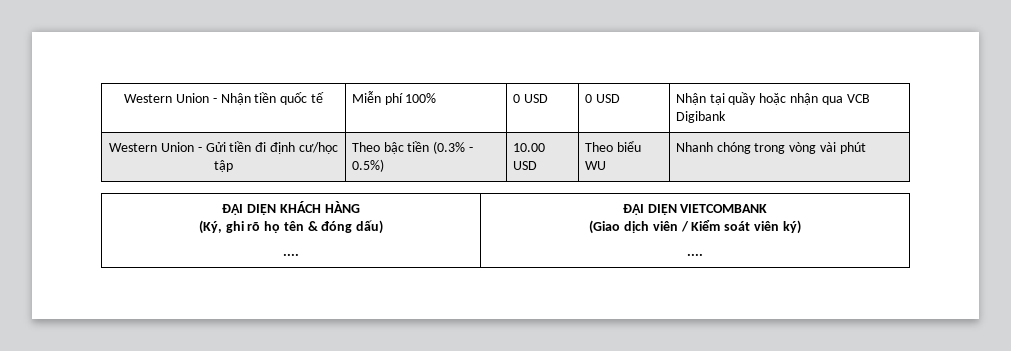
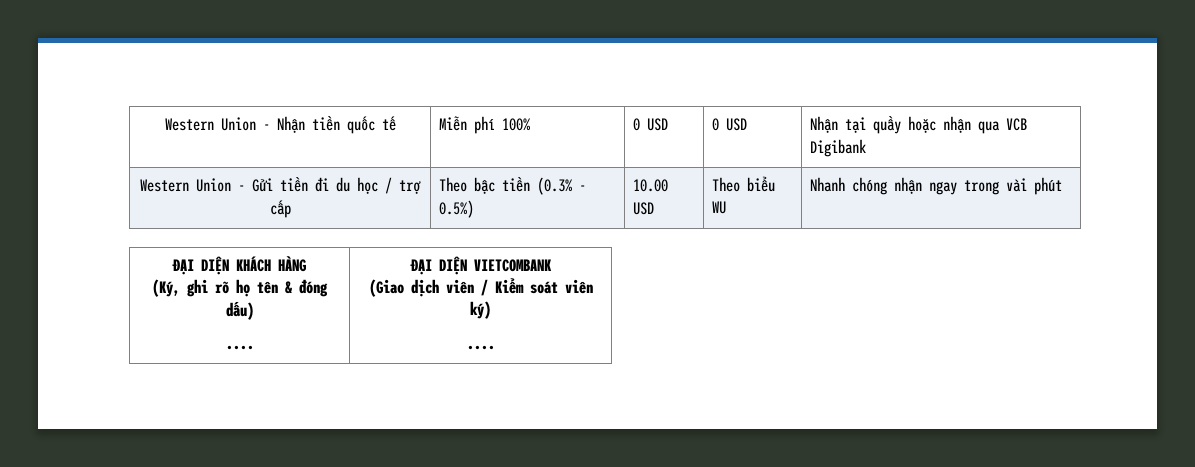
[269,142,338,154] [214,160,233,172] định cư/học tập -> [336,177,421,194] [269,200,291,218] du học / trợ cấp
[754,142,817,154] trong vòng -> [893,177,999,195] nhận ngay trong

